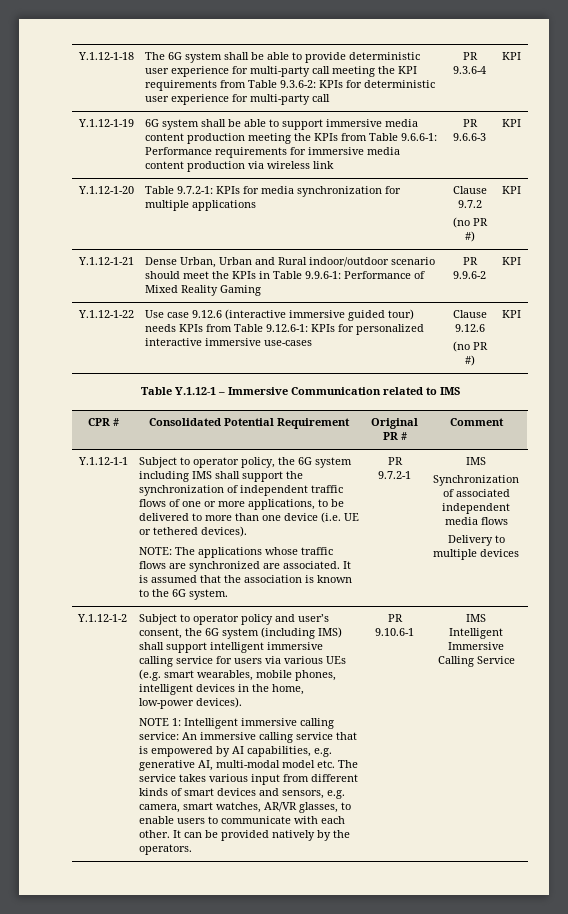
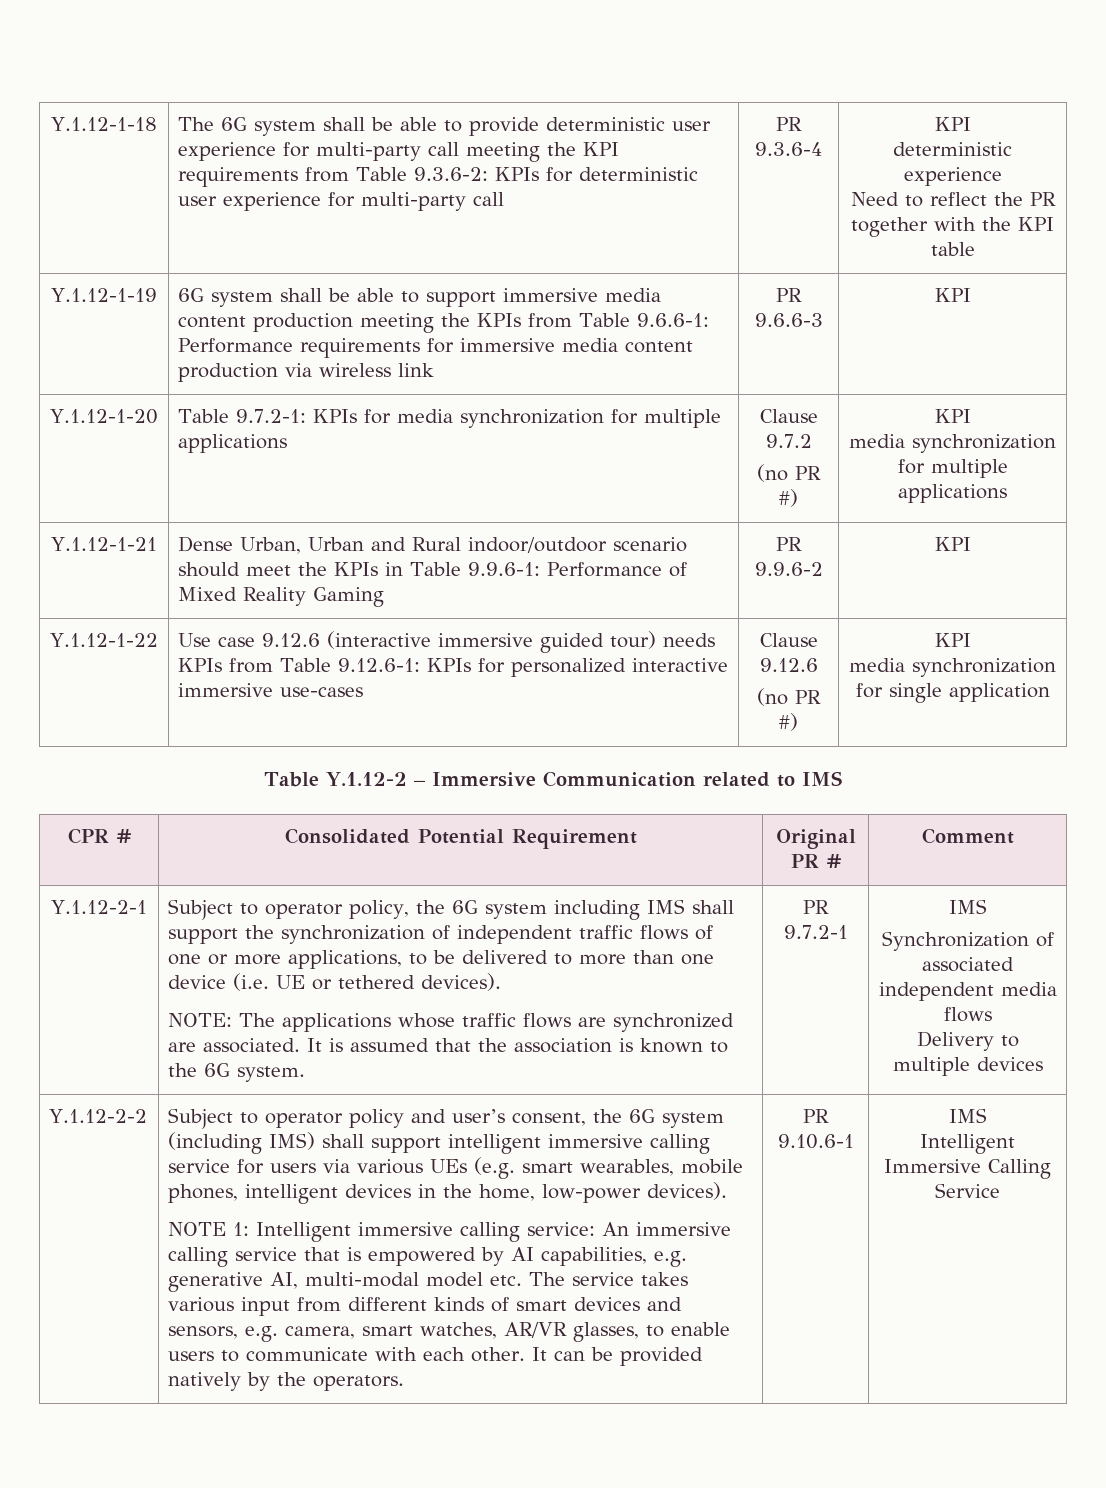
(521, 56) none -> [893,142,1012,156] [903,167,1002,186] [850,192,1056,207] [851,217,1054,237] [930,242,975,256] // deterministic experience // Need to reflect the PR together with the KPI table
(521, 190) none -> [849,434,1056,453] [897,459,1008,478] [898,484,1007,503] // media synchronization for multiple applications
[140,387,216,395] // Table Y.1.12-1 -> [849,658,1056,677] [855,683,1050,703] [264,772,408,787] // media synchronization for single application // Table Y.1.12-2
[77,457,128,465] Y.1.12-1-1 -> [51,900,148,914] Y.1.12-2-1
[76,614,127,622] Y.1.12-1-2 -> [49,1109,148,1123] Y.1.12-2-2

